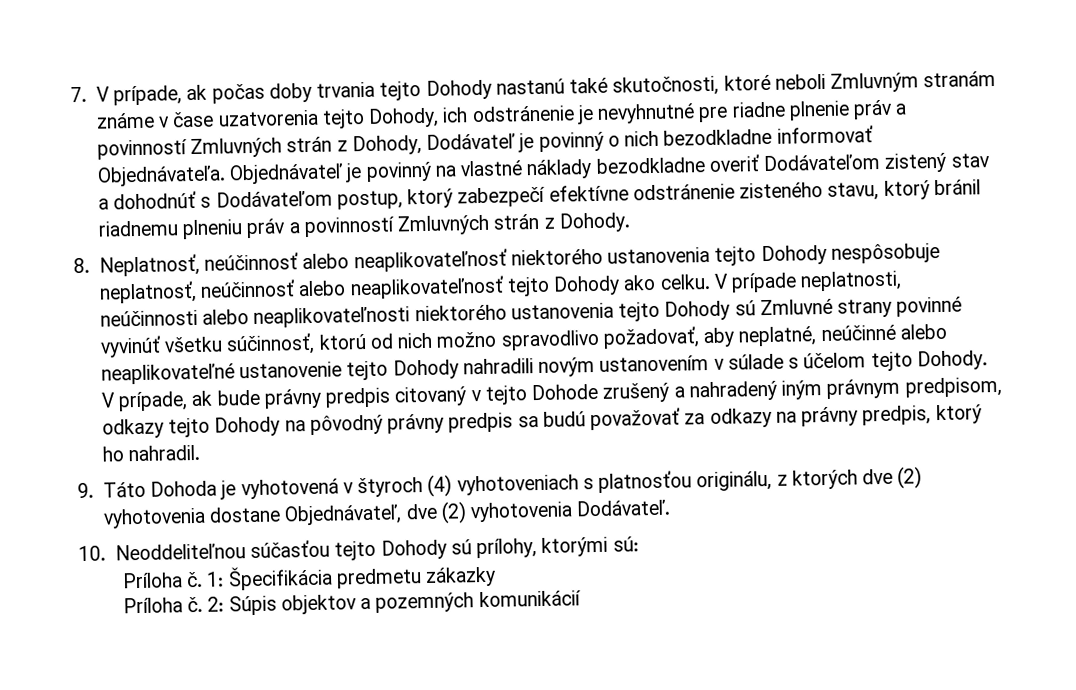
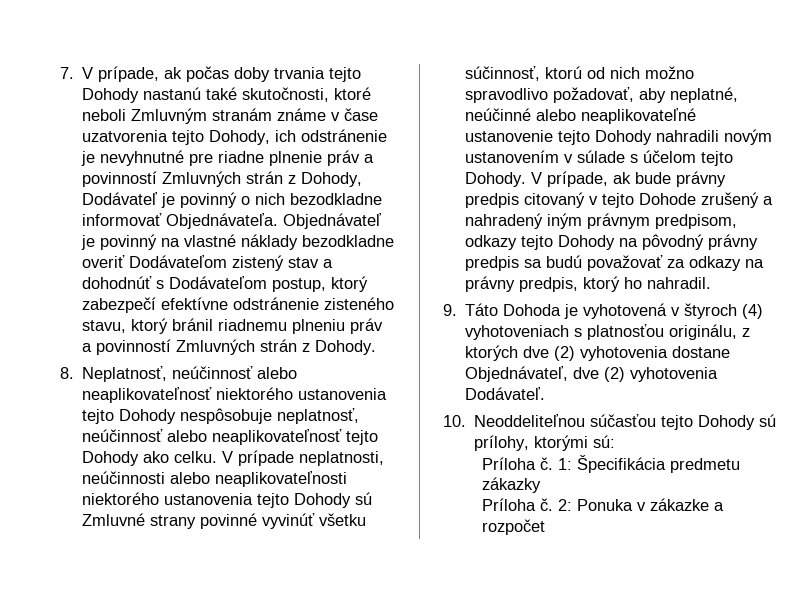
[228,590,581,616] Súpis objektov a pozemných komunikácií -> [577,498,725,511] [482,519,546,535] Ponuka v zákazke a rozpočet

